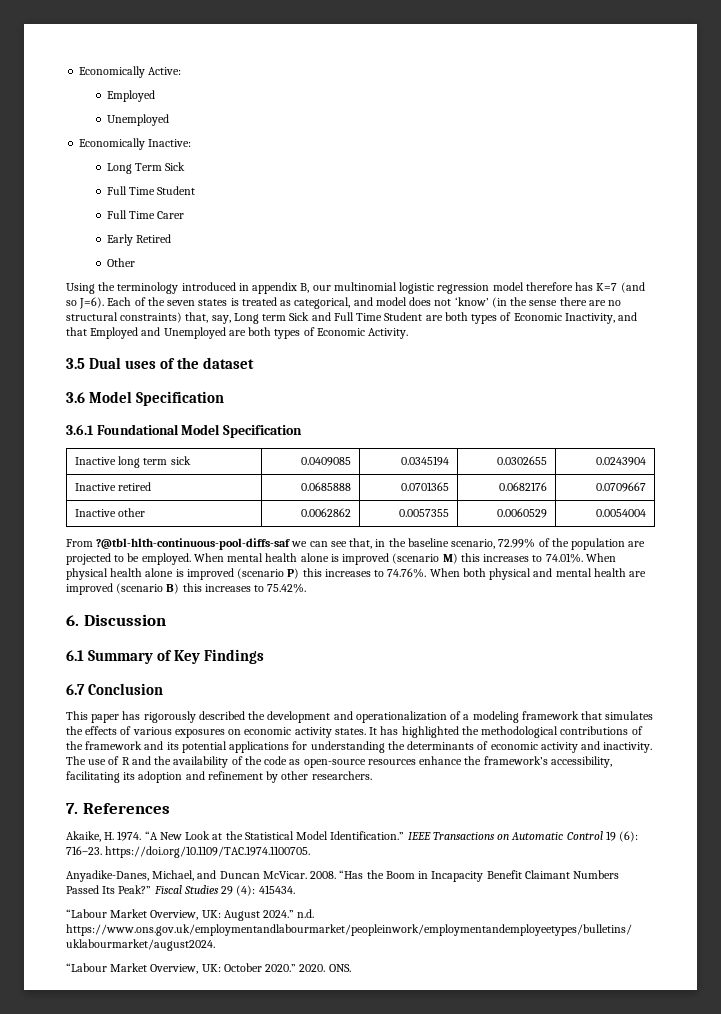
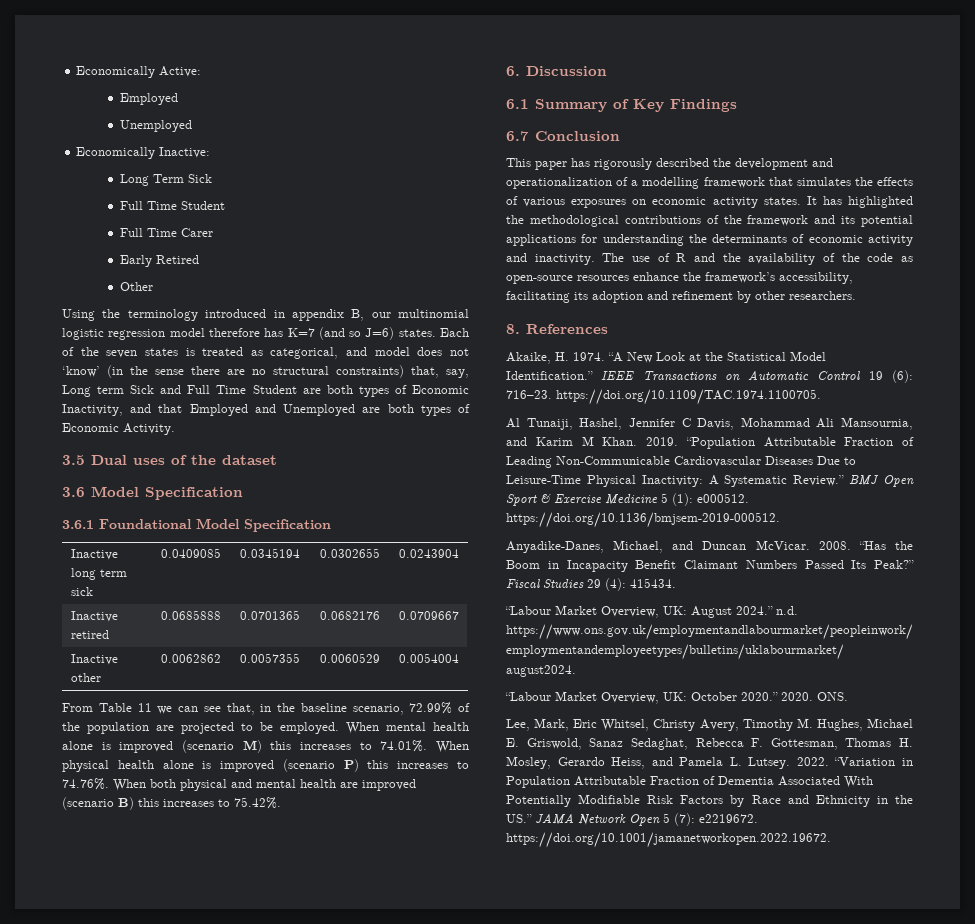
[79,297,105,309] J=6). -> [365,327,436,340] J=6) states.
[96,538,291,550] ?@tbl-hlth-continuous-pool-diffs-saf -> [98,703,152,712] Table 11
[472,711,519,723] modeling -> [642,177,700,189] modelling
[66,803,78,814] 7. -> [506,324,520,334] 8.
(311, 852) none -> [506,417,913,430] [506,436,914,449] [506,456,856,468] [506,475,914,487] [506,493,749,506] [506,512,780,528] // Al Tunaiji, Hashel, Jennifer C Davis, Mohammad Ali Mansournia, and Karim M Khan. 2019. “Population Attributable Fraction of Leading Non-Communicable Cardiovascular Diseases Due to Leisure-Time Physical Inactivity: A Systematic Review.” BMJ Open Sport & Exercise Medicine 5 (1): e000512. https://doi.org/10.1136/bmjsem-2019-000512.
(351, 968) none -> [506,718,913,731] [506,738,913,750] [506,756,913,769] [506,776,873,788] [506,794,913,807] [506,813,758,826] [506,832,831,848] // Lee, Mark, Eric Whitsel, Christy Avery, Timothy M. Hughes, Michael E. Griswold, Sanaz Sedaghat, Rebecca F. Gottesman, Thomas H. Mosley, Gerardo Heiss, and Pamela L. Lutsey. 2022. “Variation in Population Attributable Fraction of Dementia Associated With Potentially Modifiable Risk Factors by Race and Ethnicity in the US.” JAMA Network Open 5 (7): e2219672. https://doi.org/10.1001/jamanetworkopen.2022.19672.

